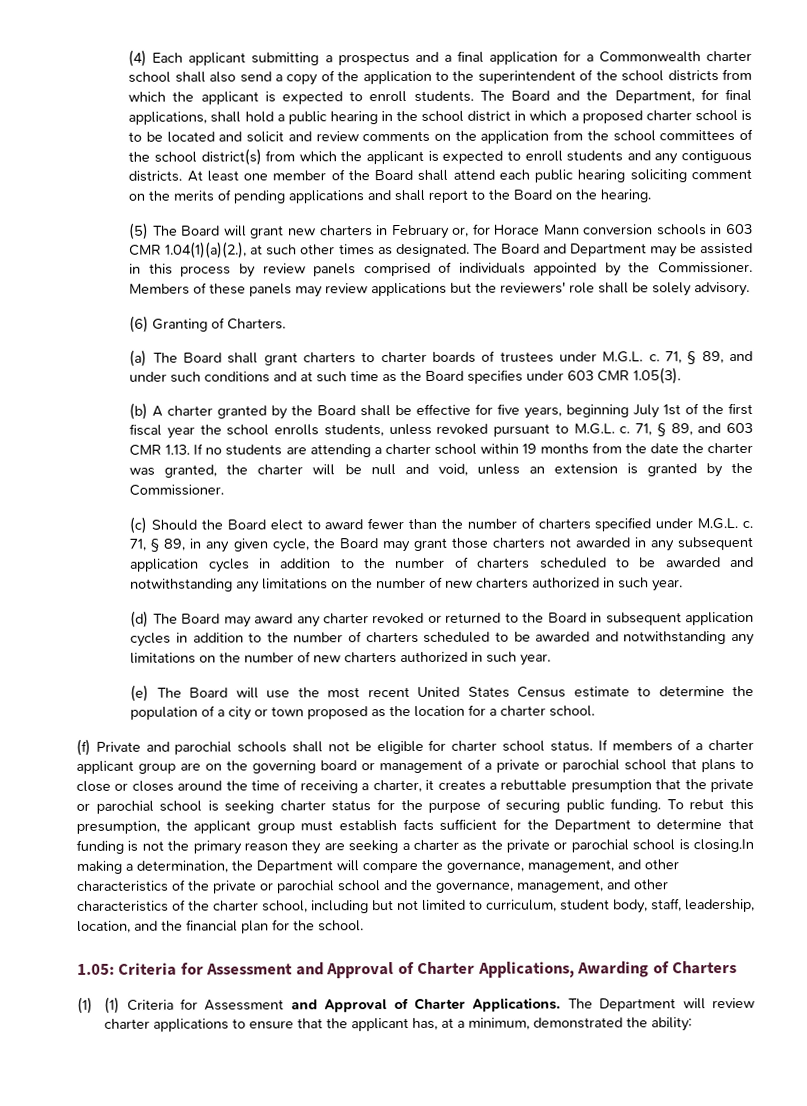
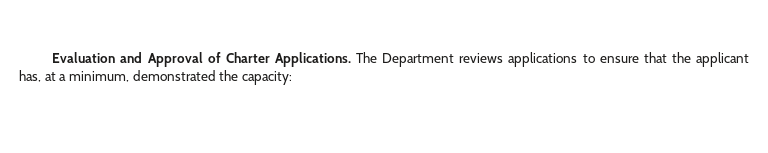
[128,49,753,67] [128,68,752,86] [128,88,753,105] [128,109,752,125] [128,128,753,144] [128,148,752,166] [128,168,753,183] [128,189,652,204] [129,222,753,240] [129,241,753,259] [129,261,754,278] [129,281,751,298] [129,315,287,333] [129,349,753,367] [129,367,682,385] [129,402,754,420] [129,422,753,439] [129,442,754,458] [129,462,753,478] [129,484,225,496] [129,516,753,534] [129,536,754,553] [130,556,755,573] [130,576,684,593] [130,610,755,628] [130,631,756,647] [130,651,552,666] [130,684,754,702] [130,704,596,721] [76,738,755,756] [76,758,754,774] [76,778,755,794] [76,798,754,814] [76,818,755,834] [76,838,755,855] [76,859,679,874] [76,879,668,894] [77,898,755,914] [77,919,364,934] [77,961,738,979] [77,996,285,1014] (4) Each applicant submitting a prospectus and a final application for a Commonwealth charter school shall also send a copy of the application to the superintendent of the school districts from which the applicant is expected to enroll students. The Board and the Department, for final applications, shall hold a public hearing in the school district in which a proposed charter school is to be located and solicit and review comments on the application from the school committees of the school district(s) from which the applicant is expected to enroll students and any contiguous districts. At least one member of the Board shall attend each public hearing soliciting comment on the merits of pending applications and shall report to the Board on the hearing. // (5) The Board will grant new charters in February or, for Horace Mann conversion schools in 603 CMR 1.04(1)(a)(2.), at such other times as designated. The Board and Department may be assisted in this process by review panels comprised of individuals appointed by the Commissioner. Members of these panels may review applications but the reviewers' role shall be solely advisory. // (6) Granting of Charters. // (a) The Board shall grant charters to charter boards of trustees under M.G.L. c. 71, § 89, and under such conditions and at such time as the Board specifies under 603 CMR 1.05(3). // (b) A charter granted by the Board shall be effective for five years, beginning July 1st of the first fiscal year the school enrolls students, unless revoked pursuant to M.G.L. c. 71, § 89, and 603 CMR 1.13. If no students are attending a charter school within 19 months from the date the charter was granted, the charter will be null and void, unless an extension is granted by the Commissioner. // (c) Should the Board elect to award fewer than the number of charters specified under M.G.L. c. 71, § 89, in any given cycle, the Board may grant those charters not awarded in any subsequent application cycles in addition to the number of charters scheduled to be awarded and notwithstanding any limitations on the number of new charters authorized in such year. // (d) The Board may award any charter revoked or returned to the Board in subsequent application cycles in addition to the number of charters scheduled to be awarded and notwithstanding any limitations on the number of new charters authorized in such year. // (e) The Board will use the most recent United States Census estimate to determine the population of a city or town proposed as the location for a charter school. // (f) Private and parochial schools shall not be eligible for charter school status. If members of a charter applicant group are on the governing board or management of a private or parochial school that plans to close or closes around the time of receiving a charter, it creates a rebuttable presumption that the private or parochial school is seeking charter status for the purpose of securing public funding. To rebut this presumption, the applicant group must establish facts sufficient for the Department to determine that funding is not the primary reason they are seeking a charter as the private or parochial school is closing.In making a determination, the Department will compare the governance, management, and other characteristics of the private or parochial school and the governance, management, and other characteristics of the charter school, including but not limited to curriculum, student body, staff, leadership, location, and the financial plan for the school. // 1.05: Criteria for Assessment and Approval of Charter Applications, Awarding of Charters // (1) (1) Criteria for Assessment -> [52,52,116,63] Evaluation
[682,997,755,1010] [104,1018,151,1029] will review charter -> [459,53,504,63] reviews
[651,1017,693,1032] ability: -> [241,71,292,85] capacity:

